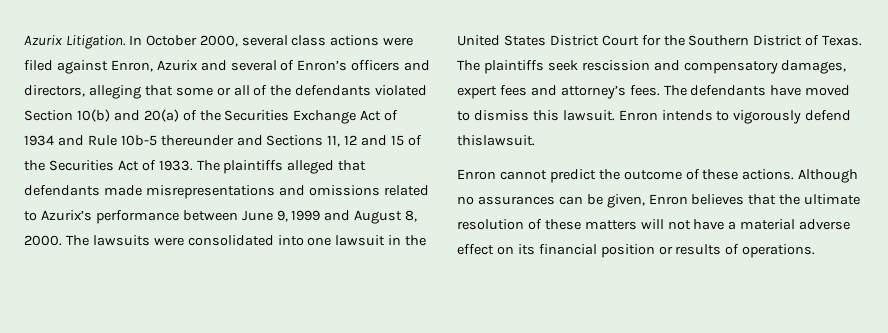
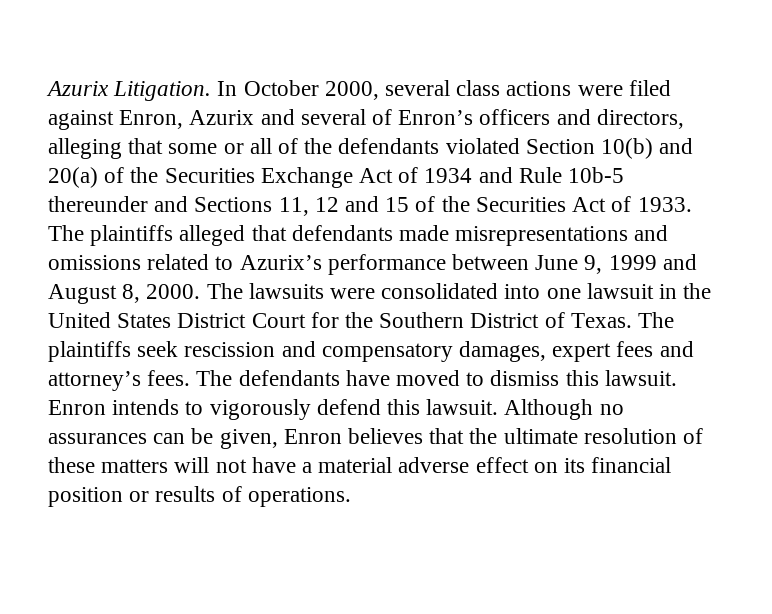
[457,135,535,146] [457,169,795,183] thislawsuit. // Enron cannot predict the outcome of these actions. -> [387,399,499,415] this lawsuit.

